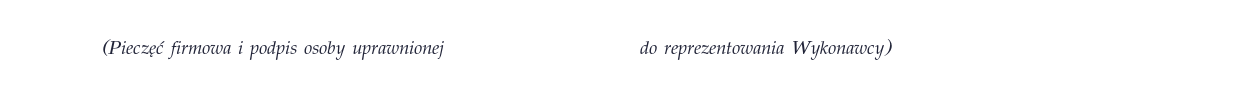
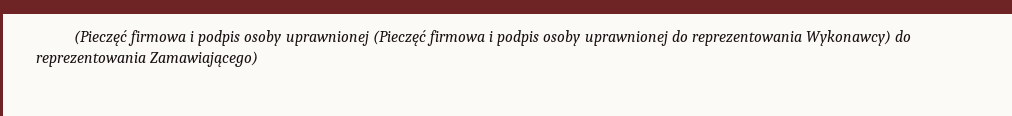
[101,39,444,60] [640,39,892,60] (Pieczęć firmowa i podpis osoby uprawnionej // do reprezentowania Wykonawcy) -> [73,30,912,46] [36,51,259,67] (Pieczęć firmowa i podpis osoby uprawnionej (Pieczęć firmowa i podpis osoby uprawnionej do reprezentowania Wykonawcy) do reprezentowania Zamawiającego)

